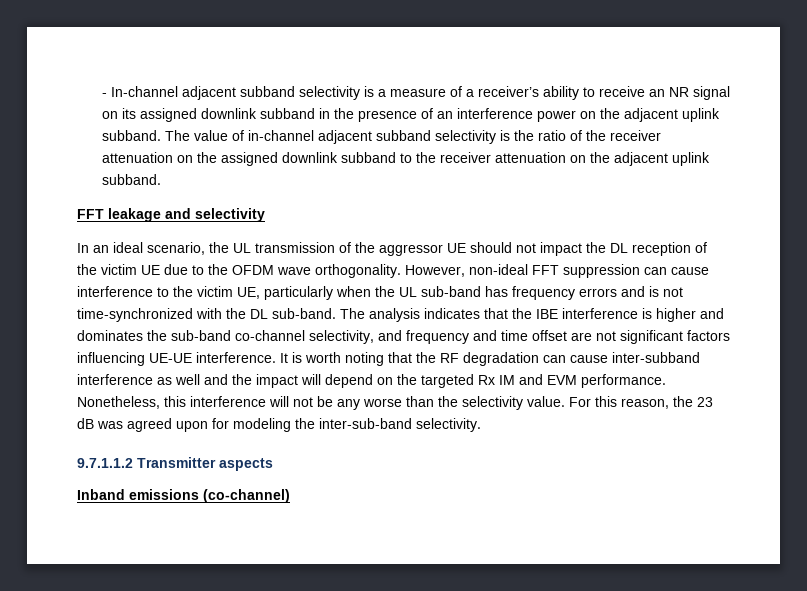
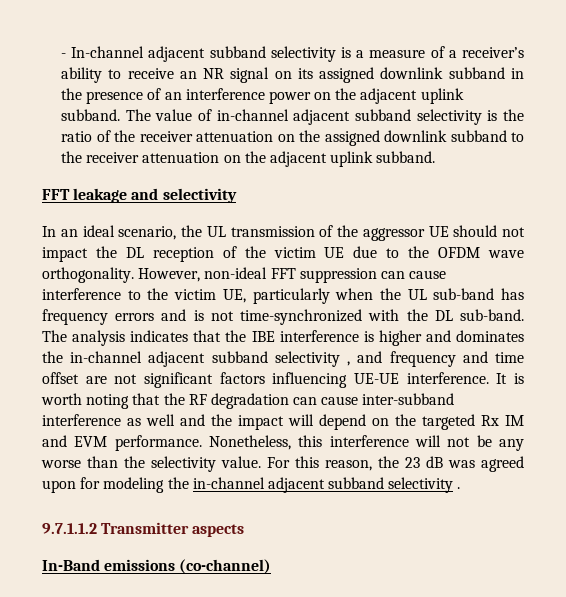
[171,330,374,344] sub-band co-channel selectivity, -> [70,351,351,367] in-channel adjacent subband selectivity ,
[319,418,481,432] inter-sub-band selectivity. -> [192,477,461,493] in-channel adjacent subband selectivity .
[77,489,125,500] Inband -> [42,559,100,571] In-Band

